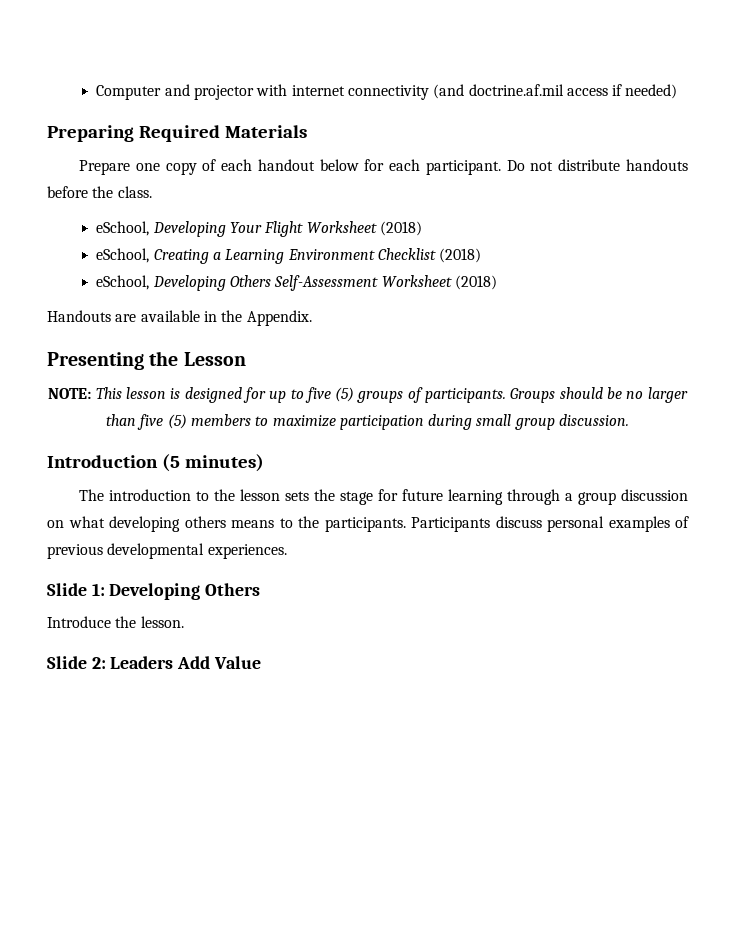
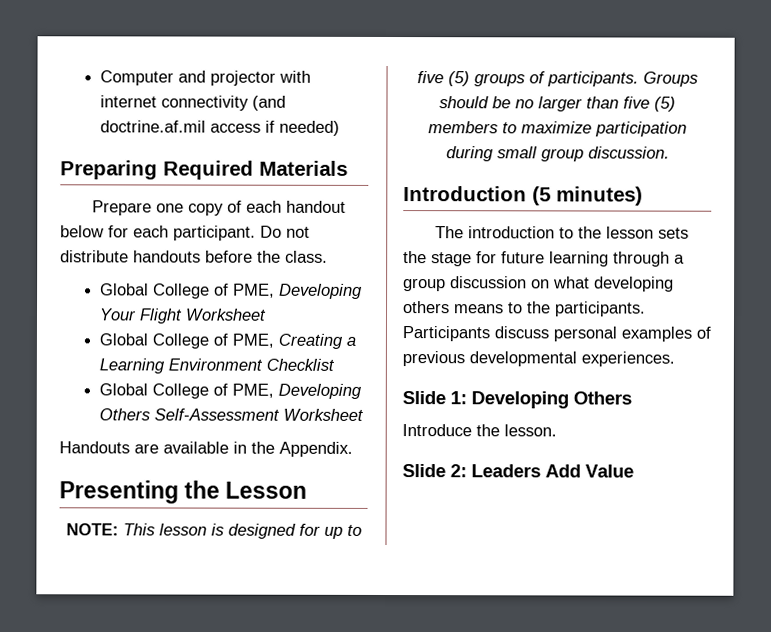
[96,221,150,236] eSchool, -> [100,283,276,299] Global College of PME,
[379,221,422,236] [96,248,150,263] (2018) // eSchool, -> [99,333,275,349] // Global College of PME,
[439,248,482,263] [96,275,150,290] (2018) // eSchool, -> [99,383,275,399] // Global College of PME,
[454,275,497,290] (2018) -> (365, 414) none

